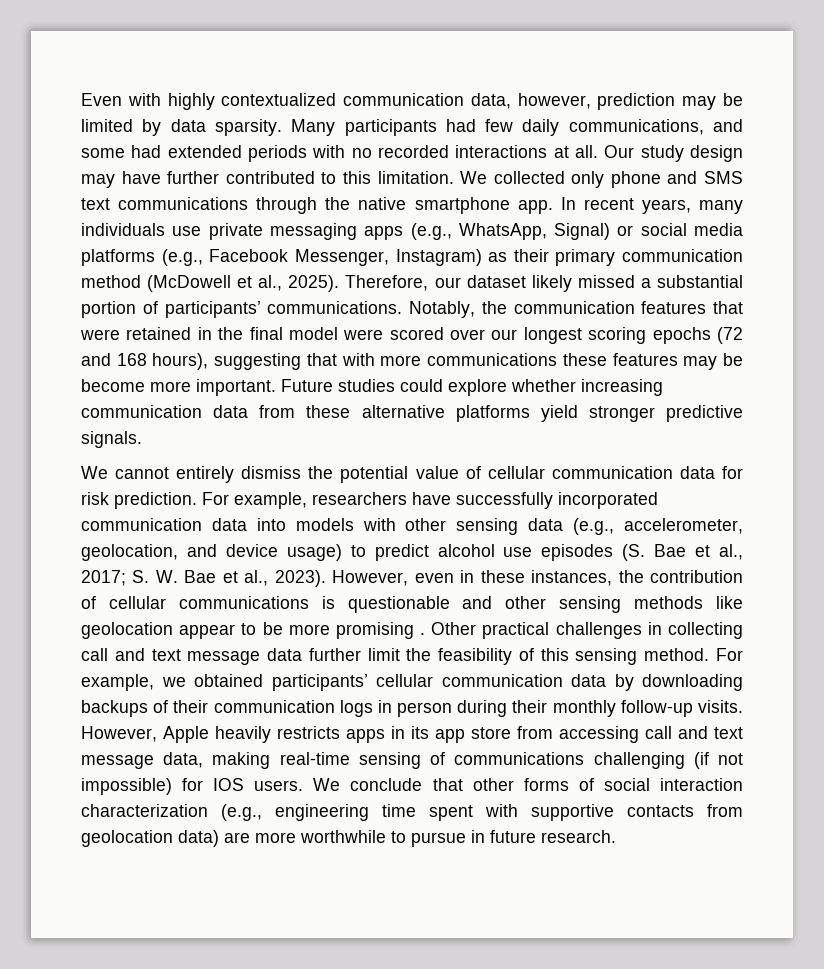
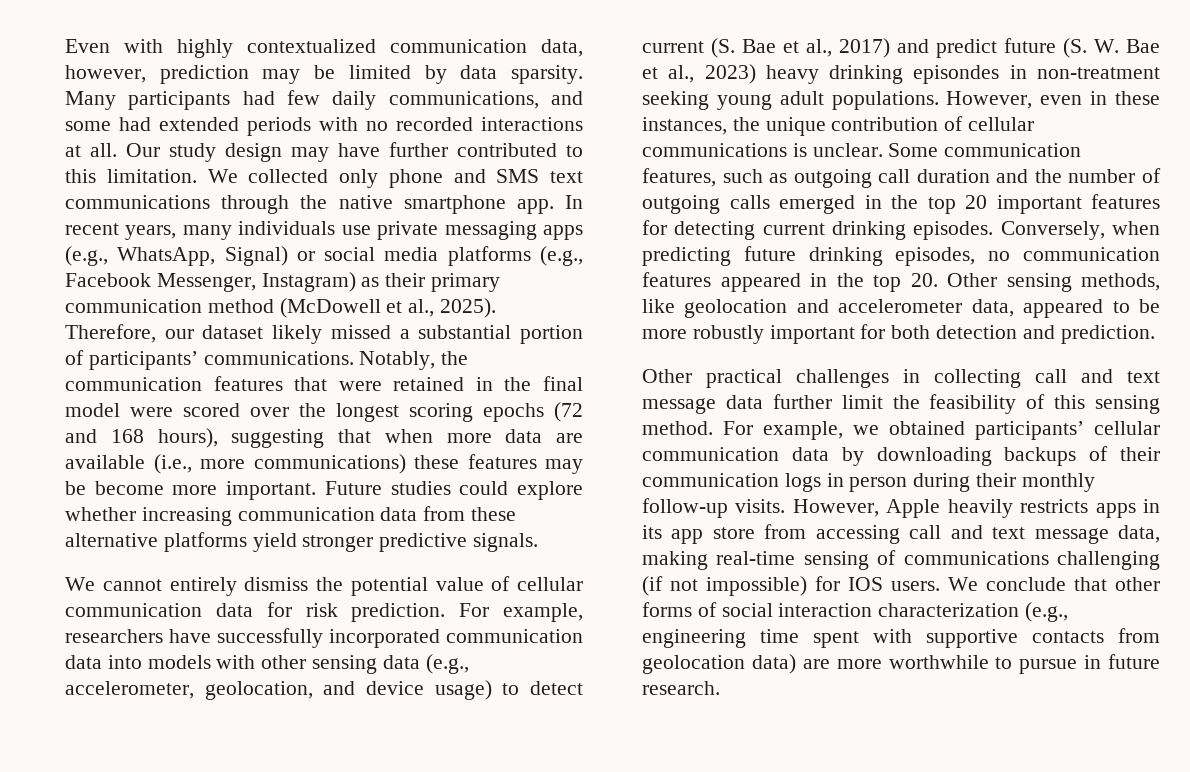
[491,329,518,340] our -> [299,403,326,417] the
[341,353,558,366] with more communications -> [384,429,583,443] [65,454,406,474] when more data are available (i.e., more communications)
[374,544,743,561] [81,570,326,587] predict alcohol use episodes (S. Bae et al., 2017; S. W. Bae et al., 2023). -> [530,681,583,695] [642,38,1160,58] [642,64,1160,84] [642,91,939,110] detect current (S. Bae et al., 2017) and predict future (S. W. Bae et al., 2023) heavy drinking episondes in non-treatment seeking young adult populations.
(644, 576) none -> [765,117,826,136] unique
[347,596,744,613] [81,622,426,639] questionable and other sensing methods like geolocation appear to be more promising . -> [812,143,1082,157] [642,168,1161,188] [642,194,1160,214] [642,220,1160,240] [642,246,1160,266] [642,272,1160,292] [642,299,1160,318] [642,324,1155,344] unclear. Some communication features, such as outgoing call duration and the number of outgoing calls emerged in the top 20 important features for detecting current drinking episodes. Conversely, when predicting future drinking episodes, no communication features appeared in the top 20. Other sensing methods, like geolocation and accelerometer data, appeared to be more robustly important for both detection and prediction. //

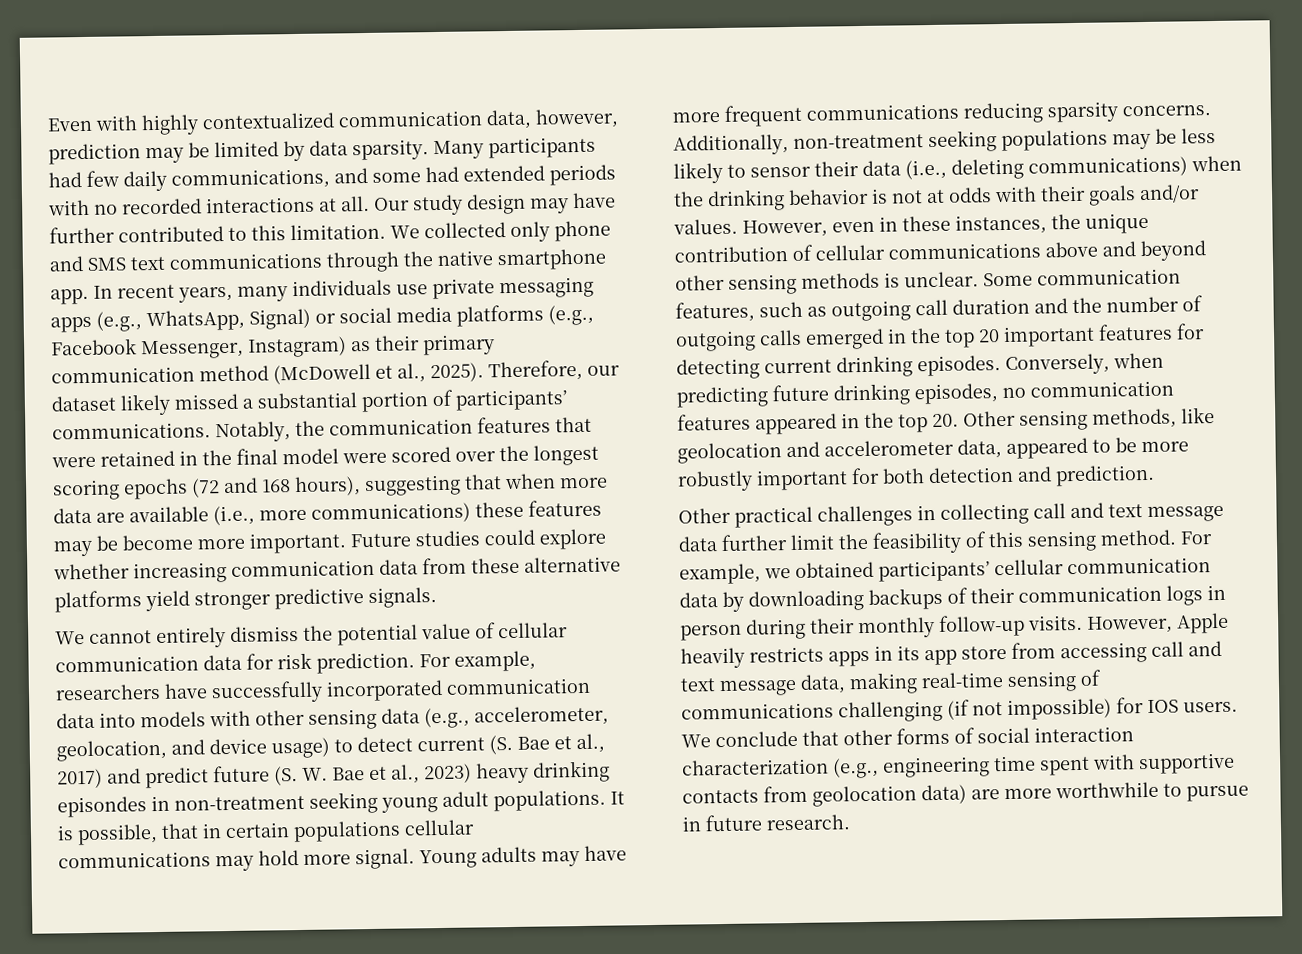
(939, 100) none -> [610,791,625,805] [57,819,475,846] [58,845,627,872] [672,101,1211,127] [673,127,1216,156] [673,155,1242,184] [673,184,1200,212] [673,218,738,235] It is possible, that in certain populations cellular communications may hold more signal. Young adults may have more frequent communications reducing sparsity concerns. Additionally, non-treatment seeking populations may be less likely to sensor their data (i.e., deleting communications) when the drinking behavior is not at odds with their goals and/or values.
(787, 150) none -> [1045,240,1206,262] [675,272,880,295] above and beyond other sensing methods

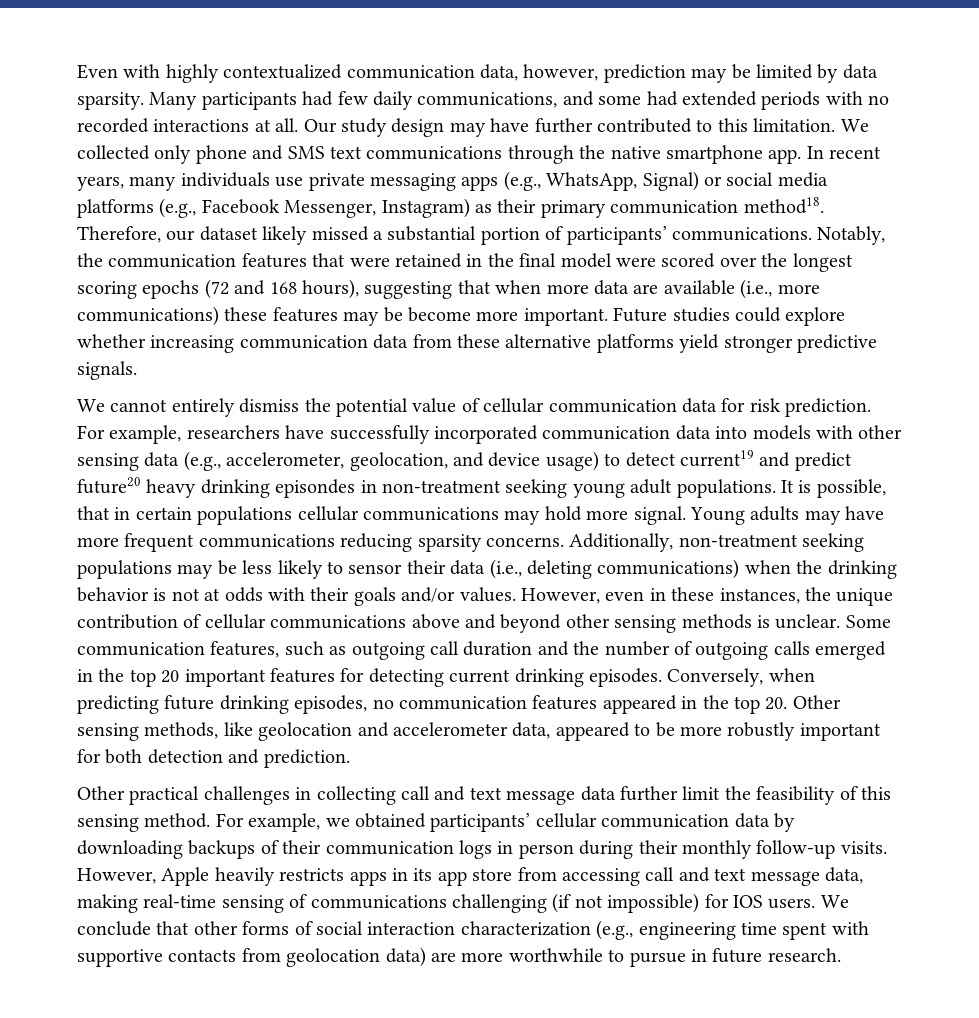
[199,362,484,385] method (McDowell et al., 2025). -> [743,197,824,214] method18.
[417,733,605,755] [57,763,472,789] current (S. Bae et al., 2017) and predict future (S. W. Bae et al., 2023) -> [679,450,852,471] [77,477,141,494] current19 and predict future20

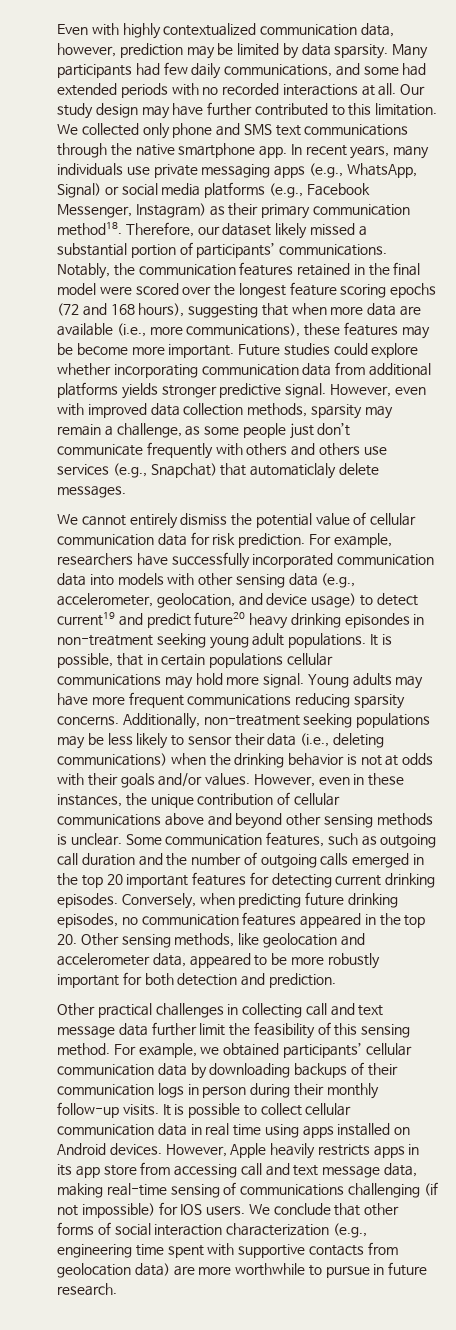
[312,253,390,267] that were -> (294, 269) none
(853, 262) none -> [289,282,337,296] feature
[77,306,219,326] communications) -> [186,323,301,337] communications),
[150,335,235,353] increasing -> [113,364,198,378] incorporating
[456,334,877,353] [77,361,137,380] these alternative platforms yield stronger predictive signals. -> [368,363,431,376] [57,382,426,399] [57,403,393,419] [57,422,351,439] [57,442,387,459] [57,463,379,479] [57,486,126,498] additional platforms yields stronger predictive signal. However, even with improved data collection methods, sparsity may remain a challenge, as some people just don’t communicate frequently with others and others use services (e.g., Snapchat) that automaticlaly delete messages.
(887, 847) none -> [162,1103,352,1118] [57,1123,411,1138] [57,1143,162,1155] It is possible to collect cellular communication data in real time using apps installed on Android devices.

